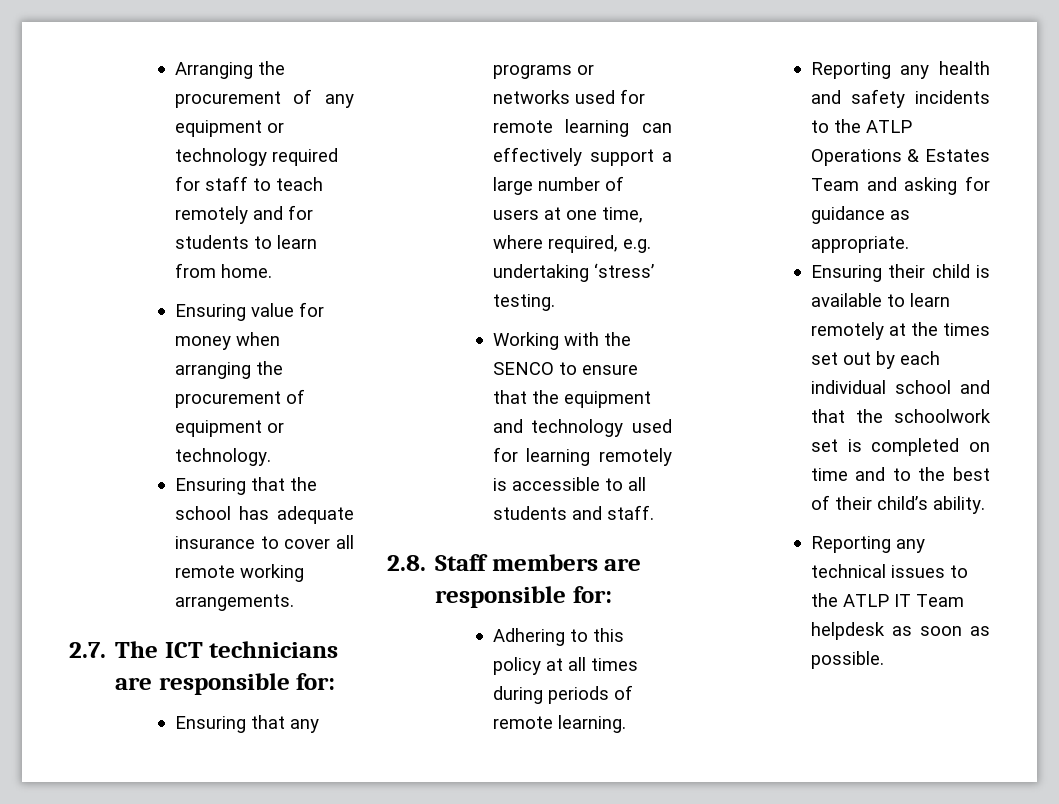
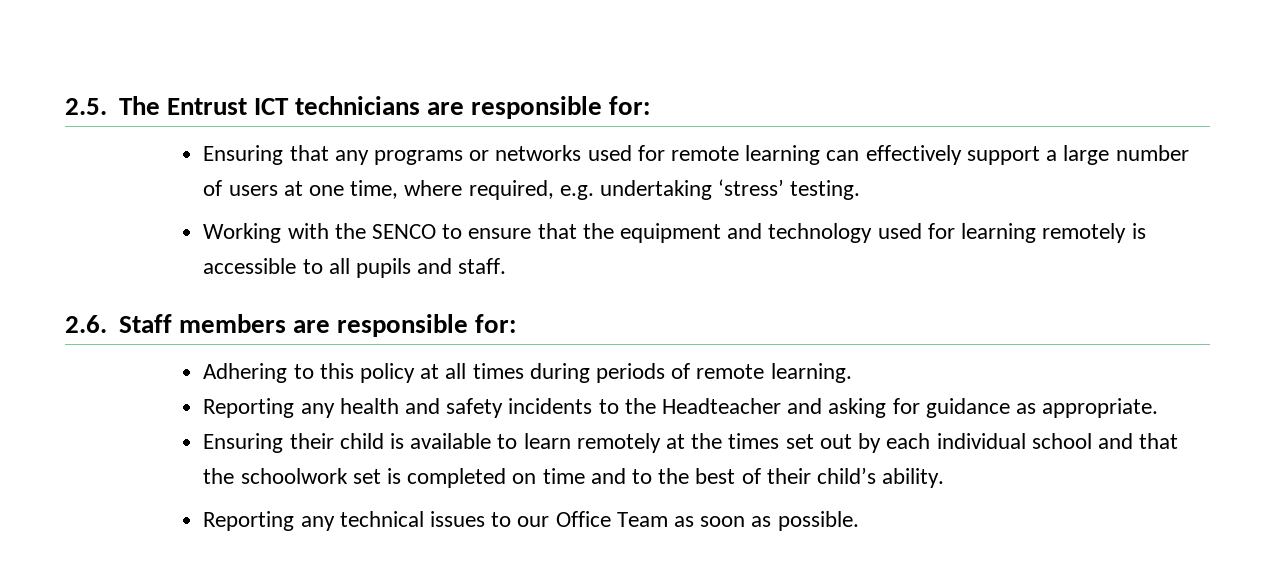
[174,61,285,79] [174,89,354,108] [174,120,284,137] [174,148,338,166] [174,176,323,191] [174,205,313,224] [174,235,317,249] [174,263,272,278] [174,302,324,321] [174,332,280,350] [174,361,283,379] [174,389,305,408] [174,420,284,437] [174,448,271,466] [174,477,317,495] [174,506,354,524] [174,535,354,549] [174,564,304,582] [174,594,294,611] [69,641,159,658] Arranging the procurement of any equipment or technology required for staff to teach remotely and for students to learn from home. // Ensuring value for money when arranging the procurement of equipment or technology. // Ensuring that the school has adequate insurance to cover all remote working arrangements. // 2.7. The -> [65,96,247,115] 2.5. The Entrust
[492,506,567,520] students -> [355,258,411,278] pupils
[387,555,426,571] 2.8. -> [65,315,107,333] 2.6.
[865,120,912,133] [810,149,990,166] [810,178,859,191] ATLP Operations & Estates Team -> [662,398,782,414] Headteacher
[810,593,964,607] [810,622,885,640] the ATLP IT Team helpdesk -> [517,511,668,527] our Office Team

